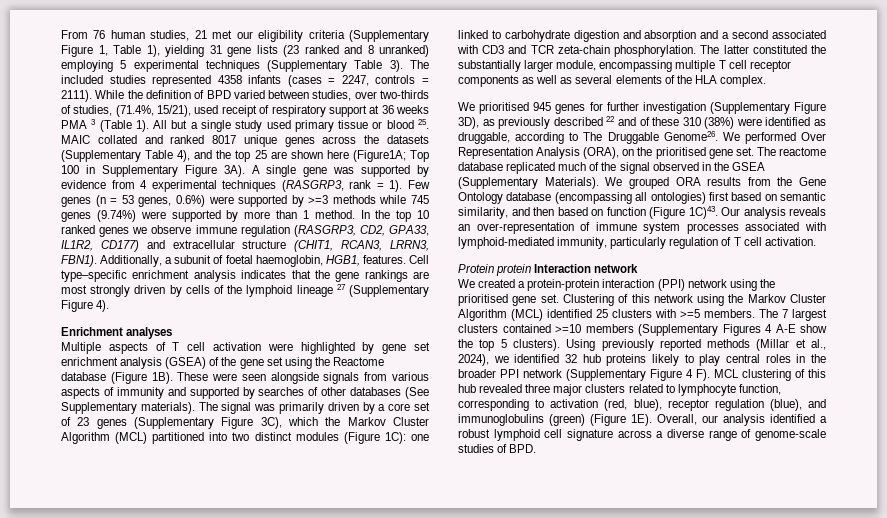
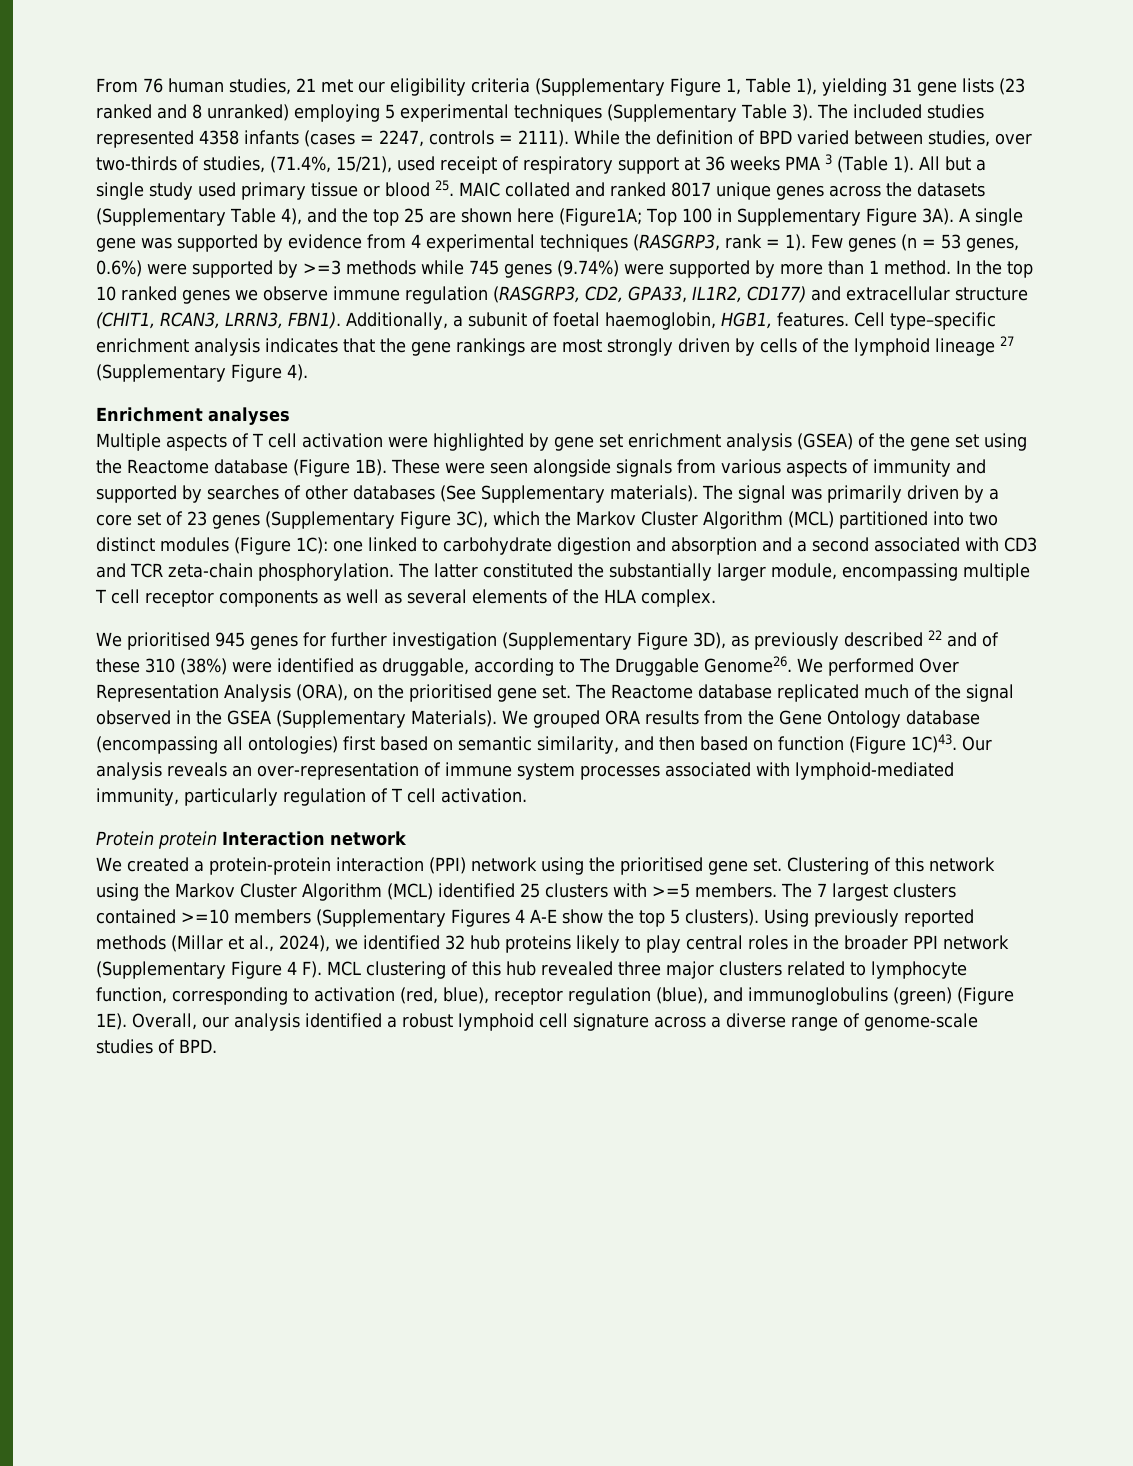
[779,147,826,156] reactome -> [610,684,693,699] Reactome

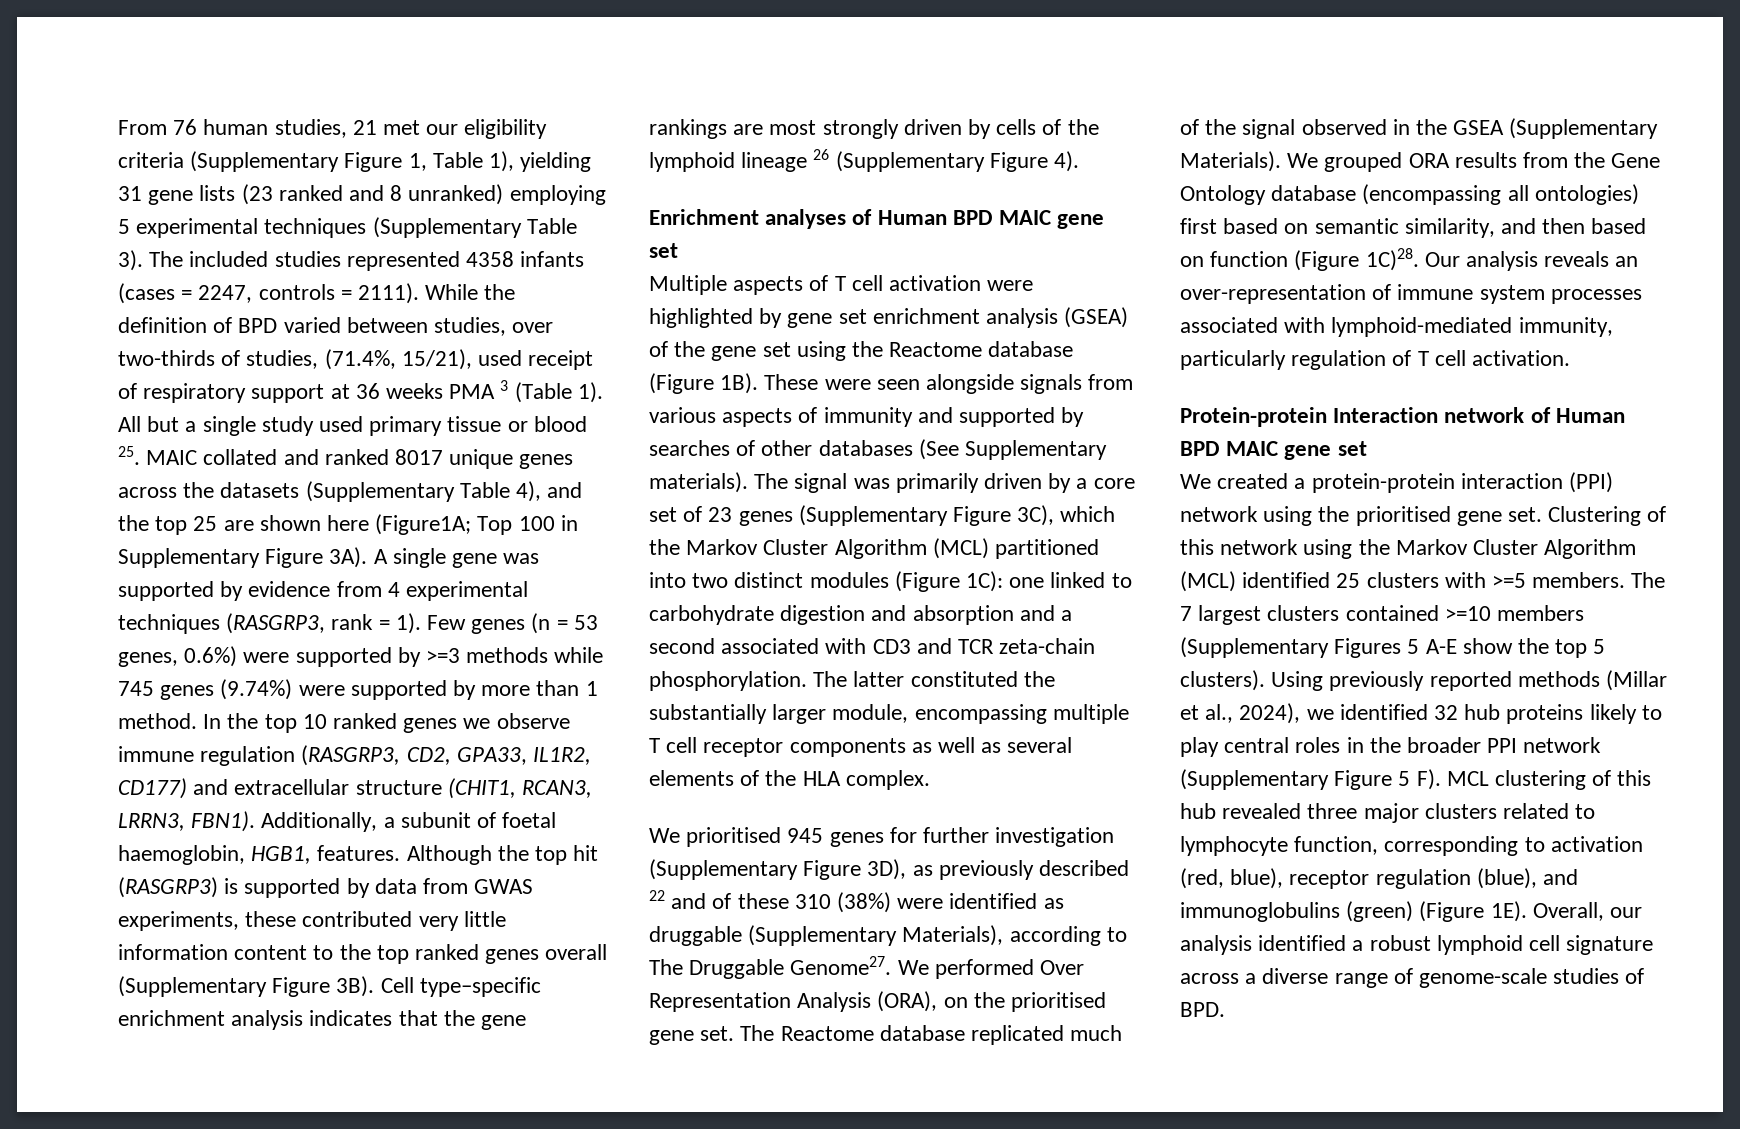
(849, 319) none -> [406,845,599,865] [118,877,534,898] [118,911,506,931] [118,944,608,964] [118,976,375,997] Although the top hit (RASGRP3) is supported by data from GWAS experiments, these contributed very little information content to the top ranked genes overall (Supplementary Figure 3B).
[1000,336,1014,346] 27 -> [813,149,830,160] 26
(290, 416) none -> [852,209,1105,229] [649,243,678,258] of Human BPD MAIC gene set
[382,658,469,676] druggable, -> [649,925,1004,946] druggable (Supplementary Materials),
[704,656,792,673] Genome26. -> [790,956,892,975] Genome27.
[910,734,957,753] 1C)43. -> [1365,248,1419,271] 1C)28.
[96,831,217,849] Protein protein -> [1180,407,1327,427] Protein-protein
(407, 838) none -> [1530,407,1625,423] [1180,441,1367,460] of Human BPD MAIC gene set
[514,909,525,923] 4 -> [1407,639,1420,654] 5
[286,961,297,975] 4 -> [1398,771,1411,786] 5

